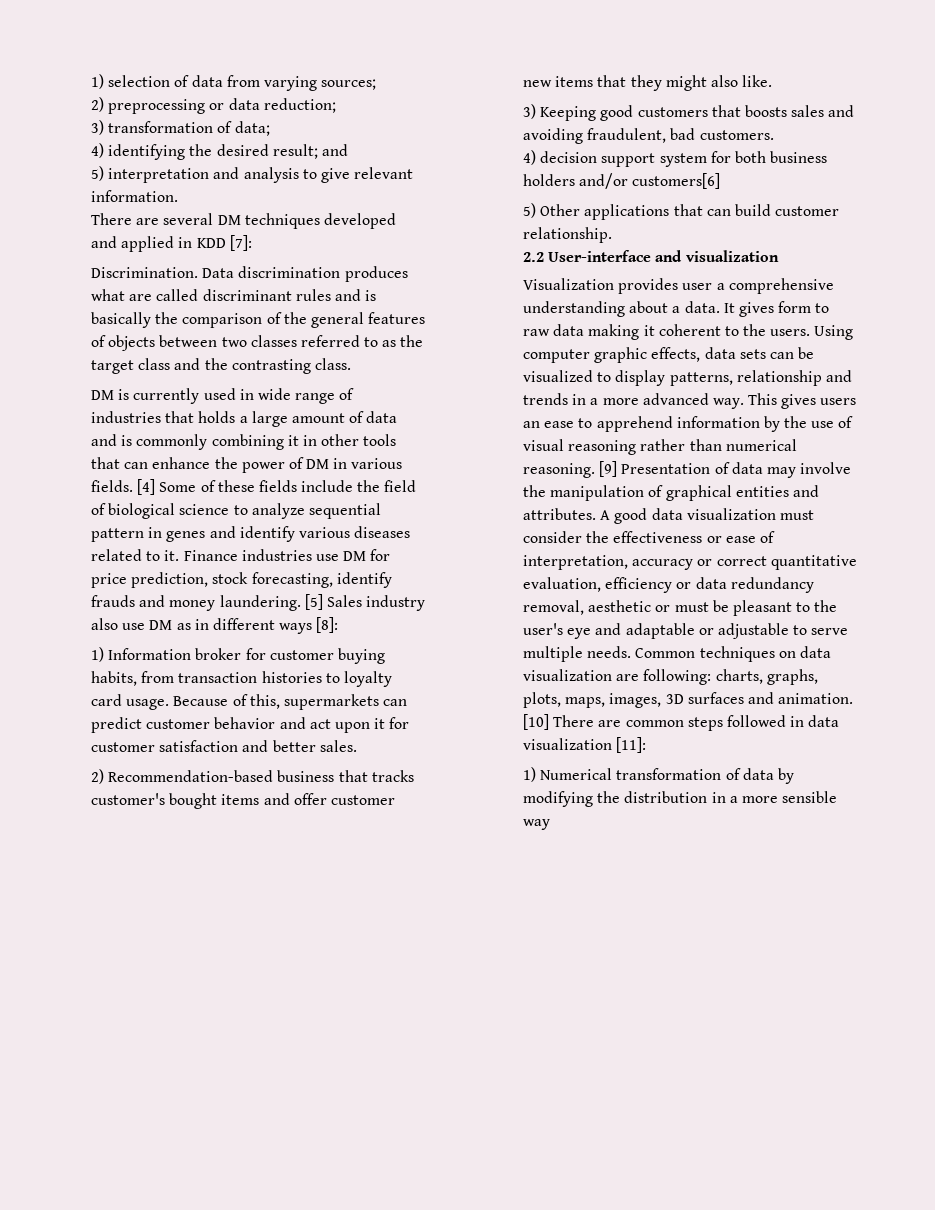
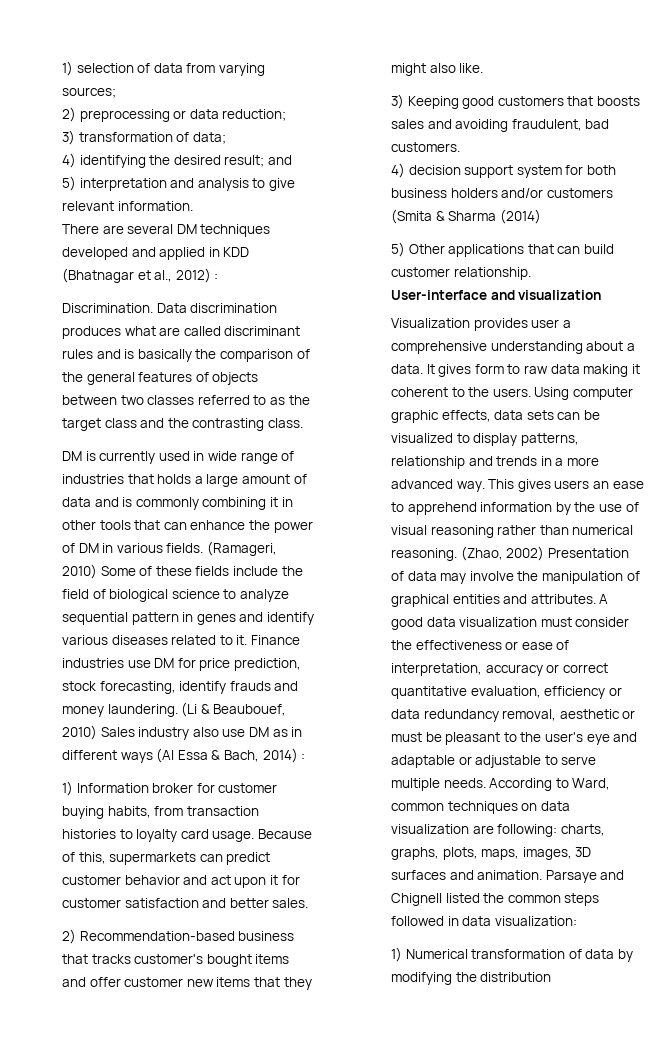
[229,235,252,251] [7]: -> [61,268,219,283] (Bhatnagar et al., 2012) :
[137,479,156,495] [4] -> [207,541,278,556] [61,564,97,579] (Ramageri, 2010)
[304,594,323,610] [5] -> [181,702,287,717] [61,725,97,740] (Li & Beaubouef, 2010)
[316,617,339,633] [8]: -> [156,748,306,763] (Al Essa & Bach, 2014) :
[632,173,721,189] customers[6] -> [546,188,613,198] [390,209,541,224] customers (Smita & Sharma (2014)
[522,252,544,262] 2.2 -> (531, 273) none
[599,461,618,477] [9] -> [460,546,545,561] (Zhao, 2002)
[635,648,696,658] Common -> [489,778,611,791] [390,803,444,811] According to Ward, common
[522,714,622,730] [10] There are -> [545,870,625,883] [390,893,505,906] Parsaye and Chignell listed the
[522,737,647,753] visualization [11]: -> [494,916,577,926] visualization:
[711,791,838,803] [522,819,550,830] in a more sensible way -> (552, 977) none

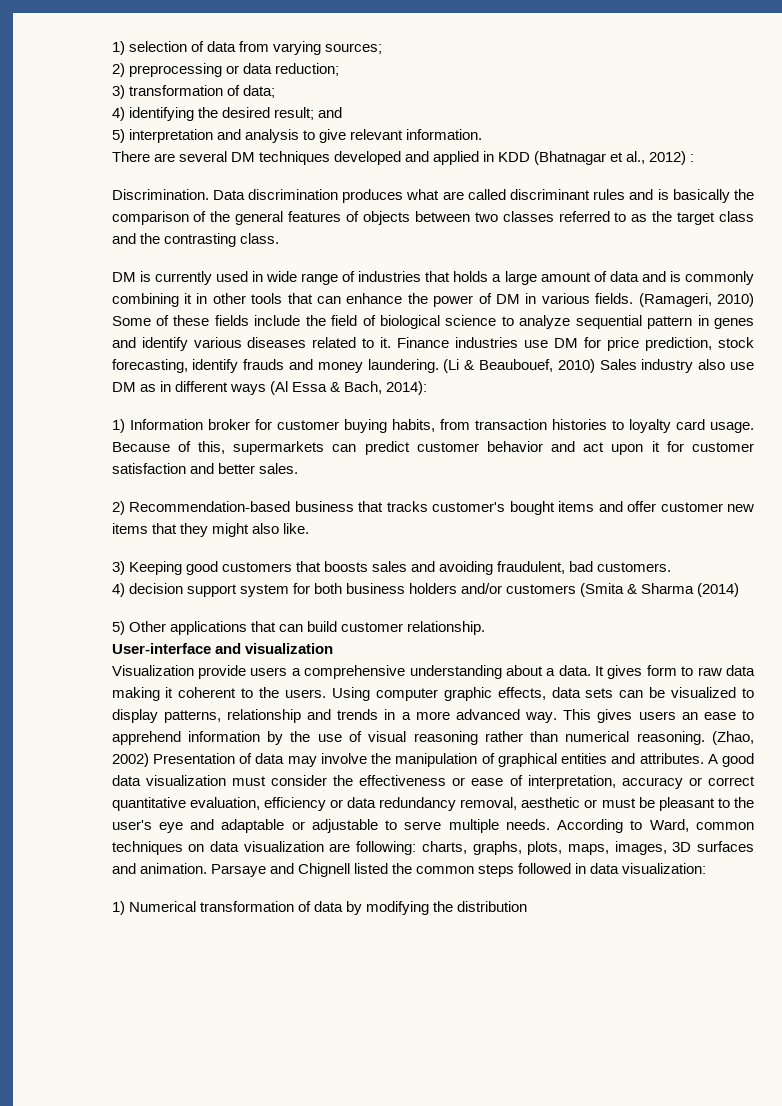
[262,748,306,763] 2014) : -> [386,381,428,395] 2014):
[473,318,560,331] provides user -> [197,665,288,679] provide users

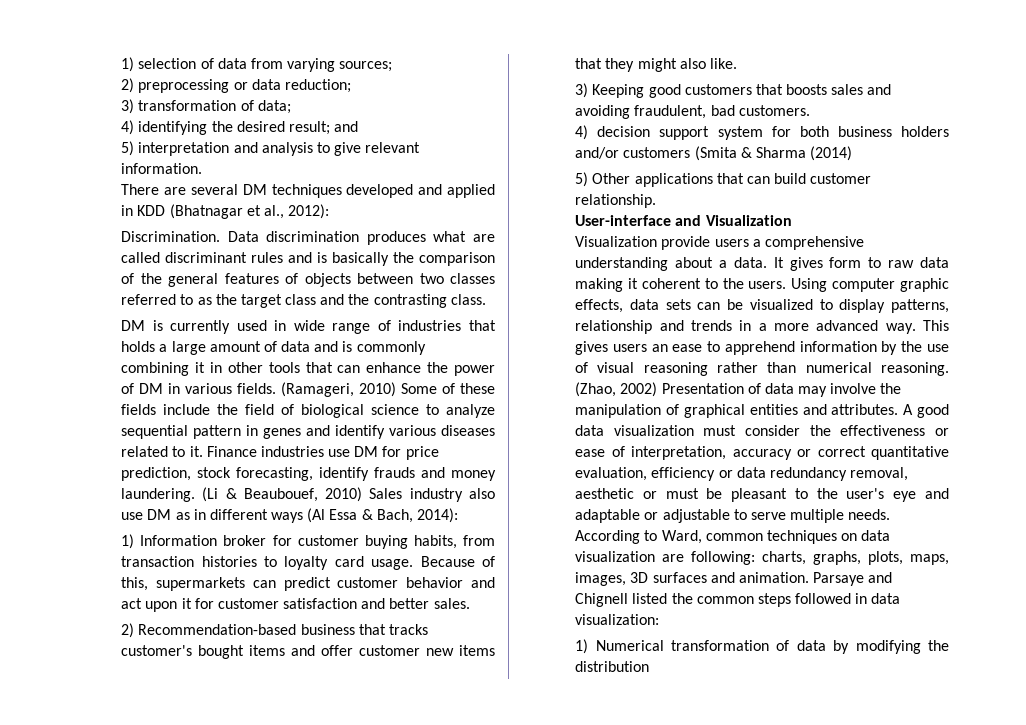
[649,151,695,165] 2012) : -> [288,204,330,219] 2012):
[244,643,333,654] visualization -> [705,215,792,226] Visualization

